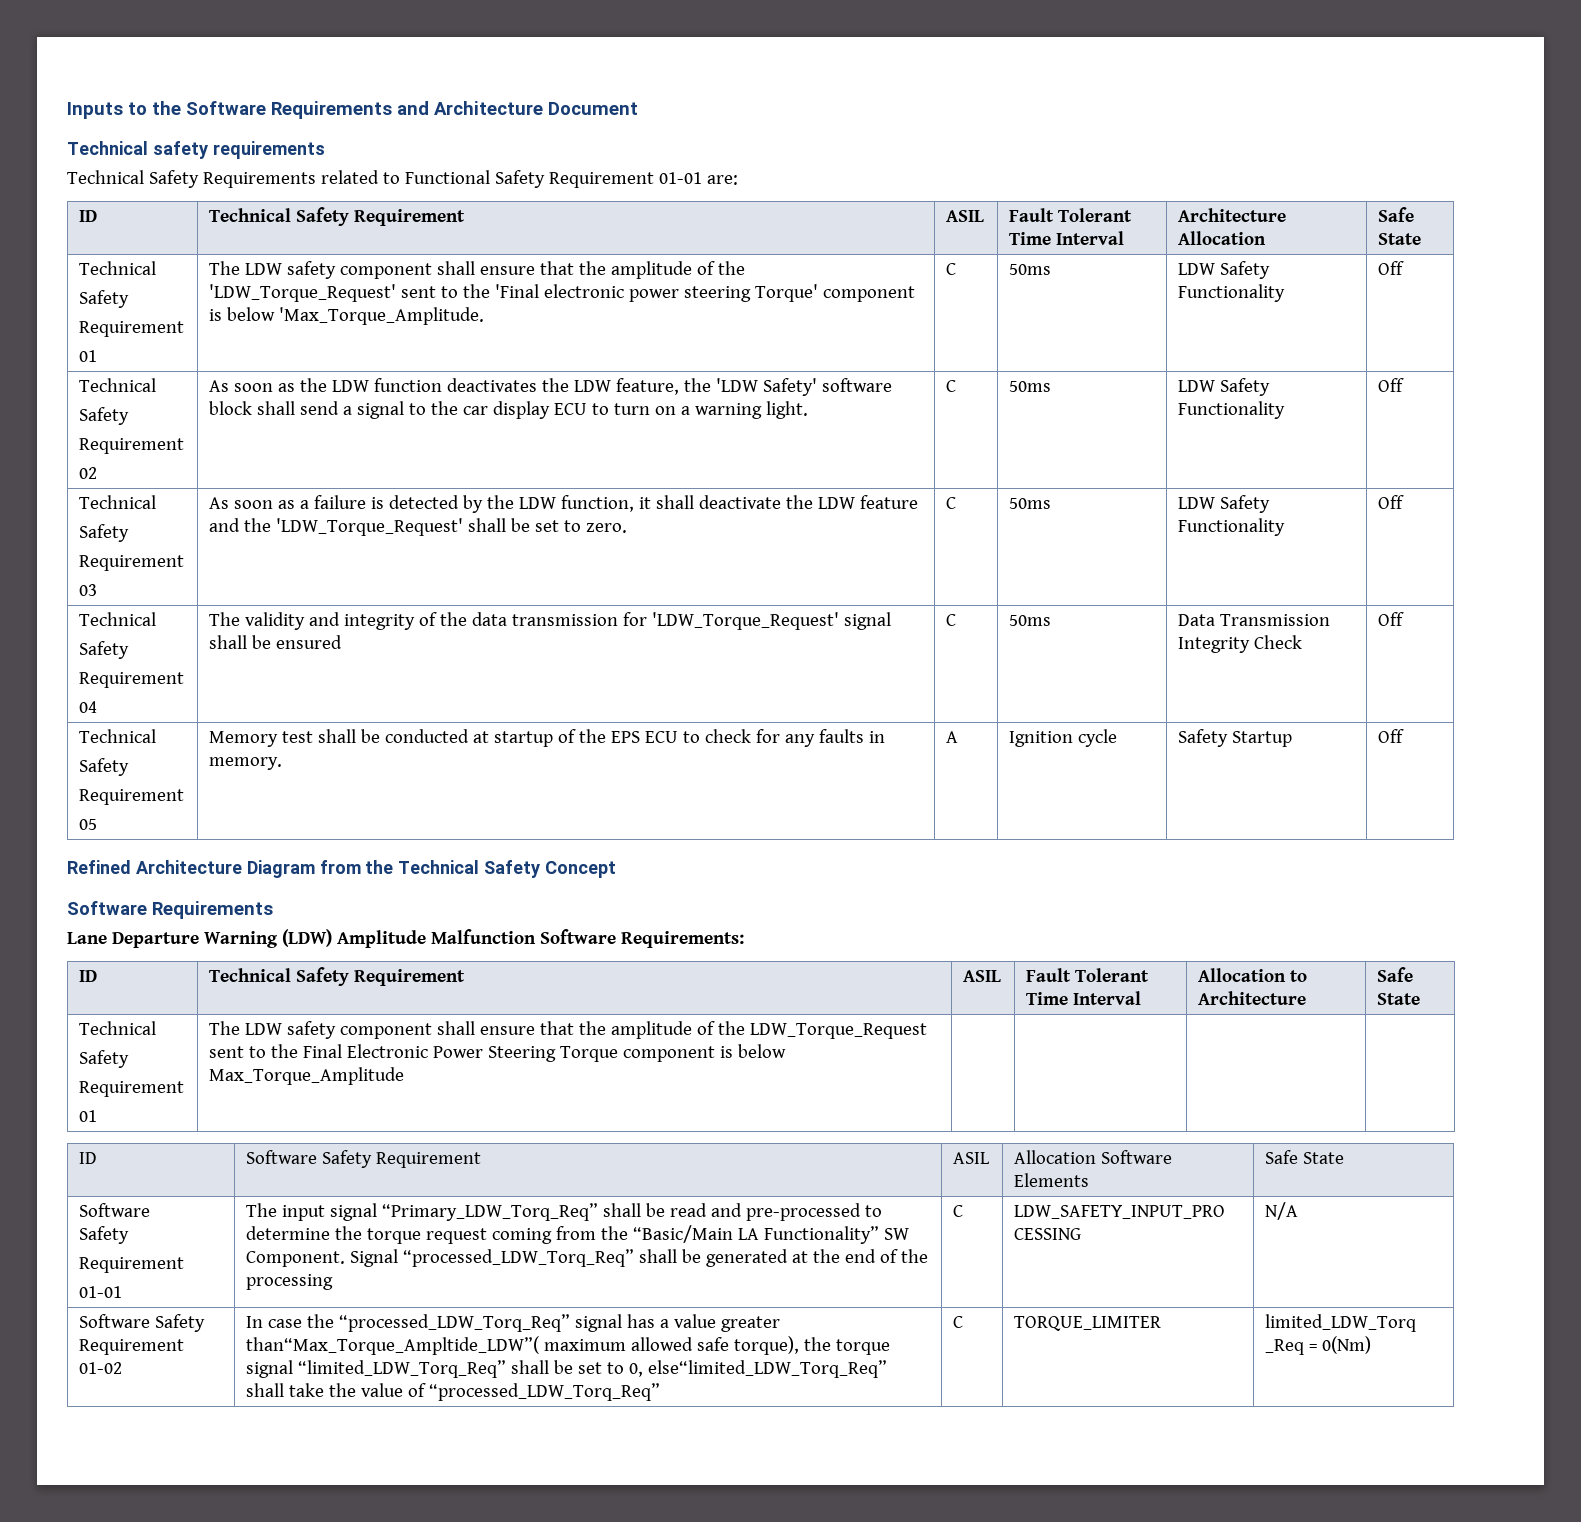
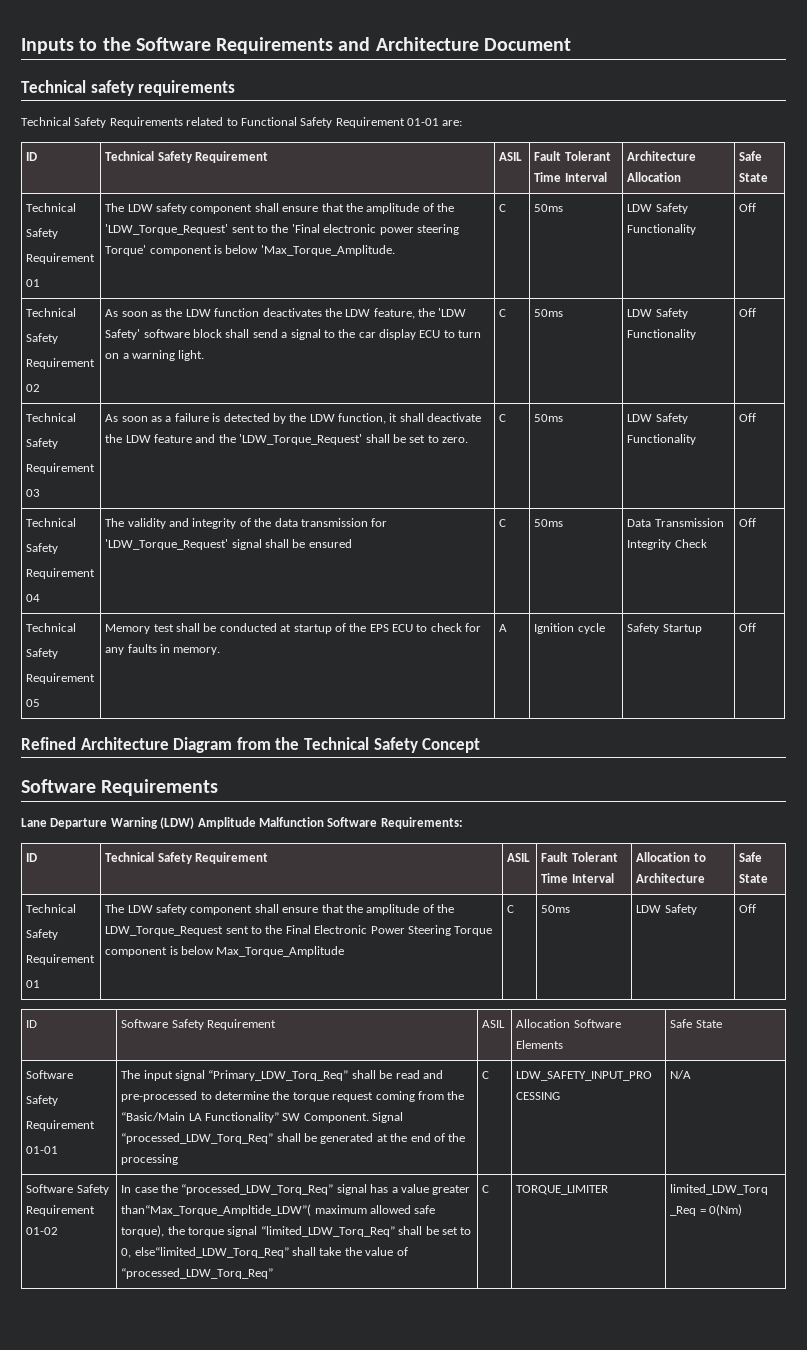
(405, 1076) | | | -> [507,905,515,913] [541,905,571,913] [636,904,697,915] [739,904,757,913] C | 50ms | LDW Safety | Off

